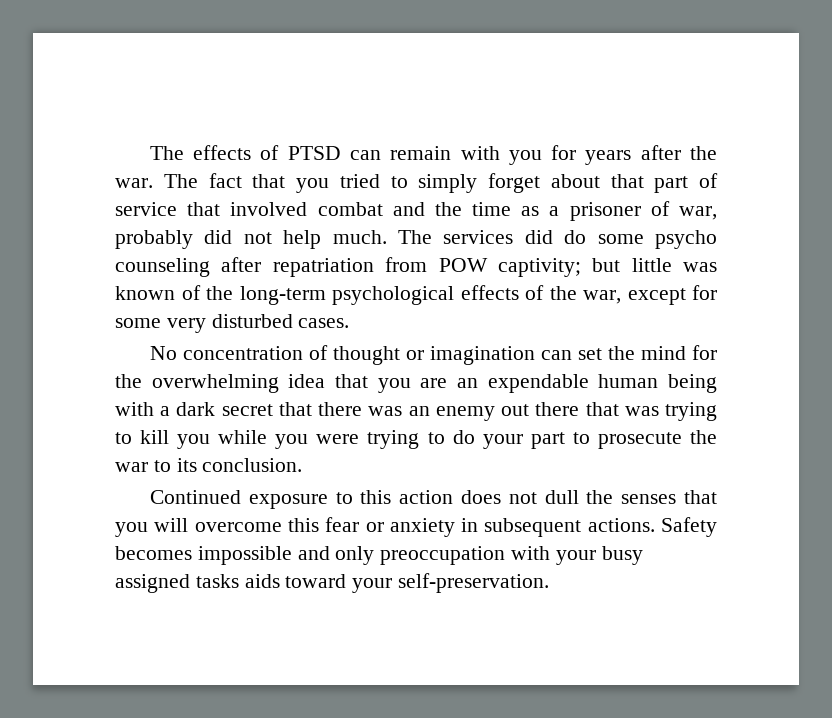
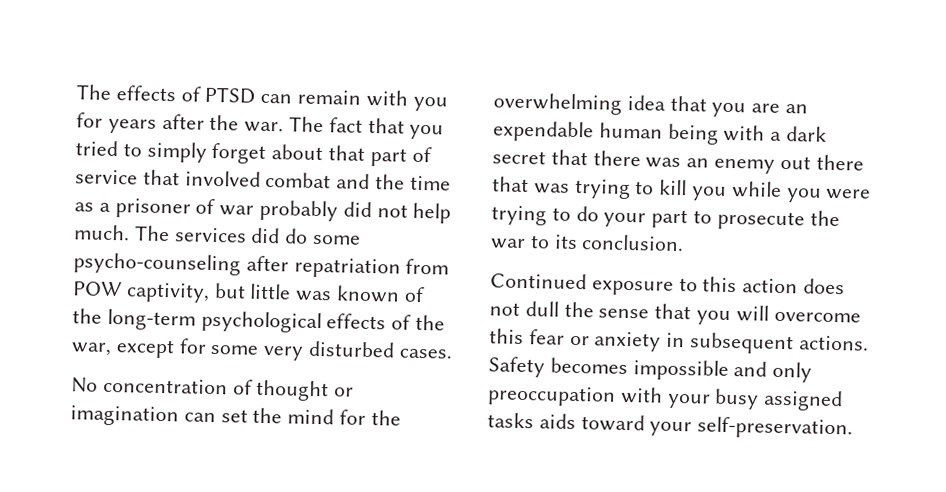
[679,206,717,220] war, -> [219,205,255,216] war
[654,230,717,249] [115,258,210,277] psycho counseling -> [73,252,241,276] psycho-counseling
[497,258,581,277] captivity; -> [125,282,210,303] captivity,
[621,494,677,504] senses -> [598,308,650,319] sense

